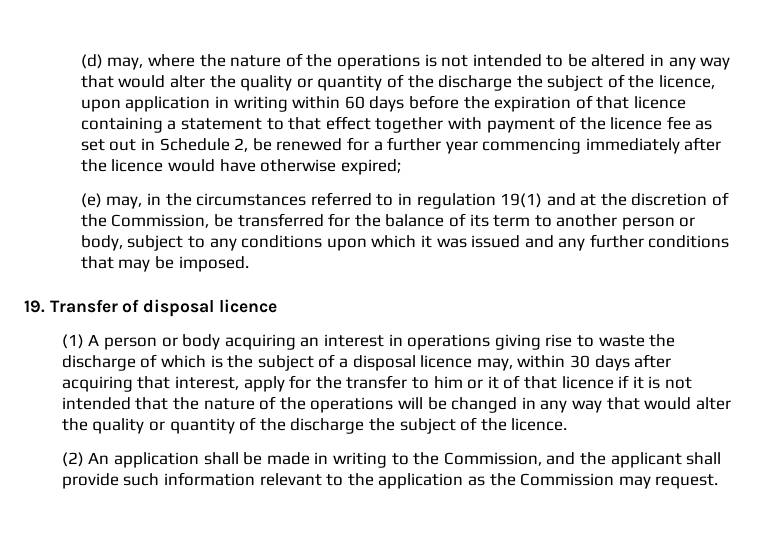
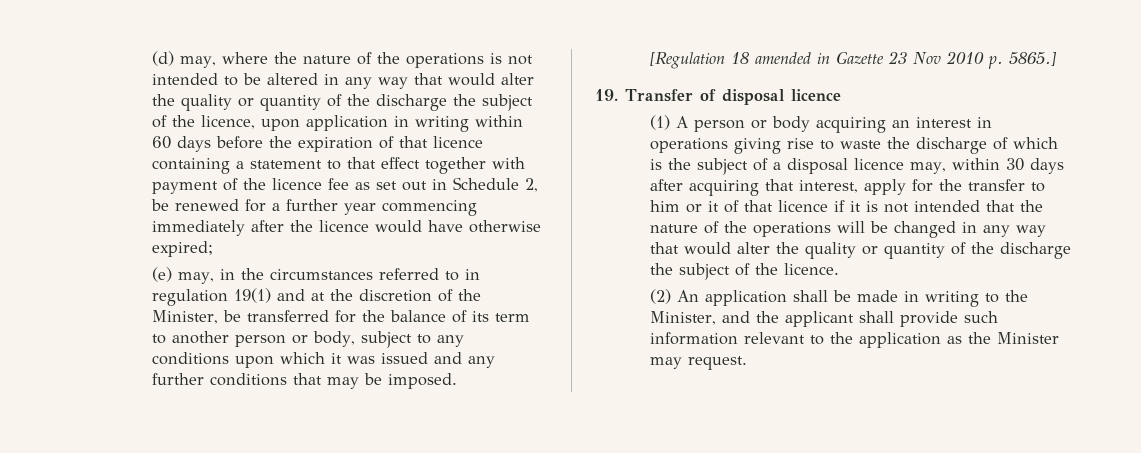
[111,214,210,228] Commission, -> [151,310,218,324] Minister,
(249, 264) none -> [650,51,1058,69] // [Regulation 18 amended in Gazette 23 Nov 2010 p. 5865.]
[443,452,542,466] Commission, -> [650,311,717,325] Minister,
[520,473,615,486] Commission -> [997,332,1060,344] Minister

